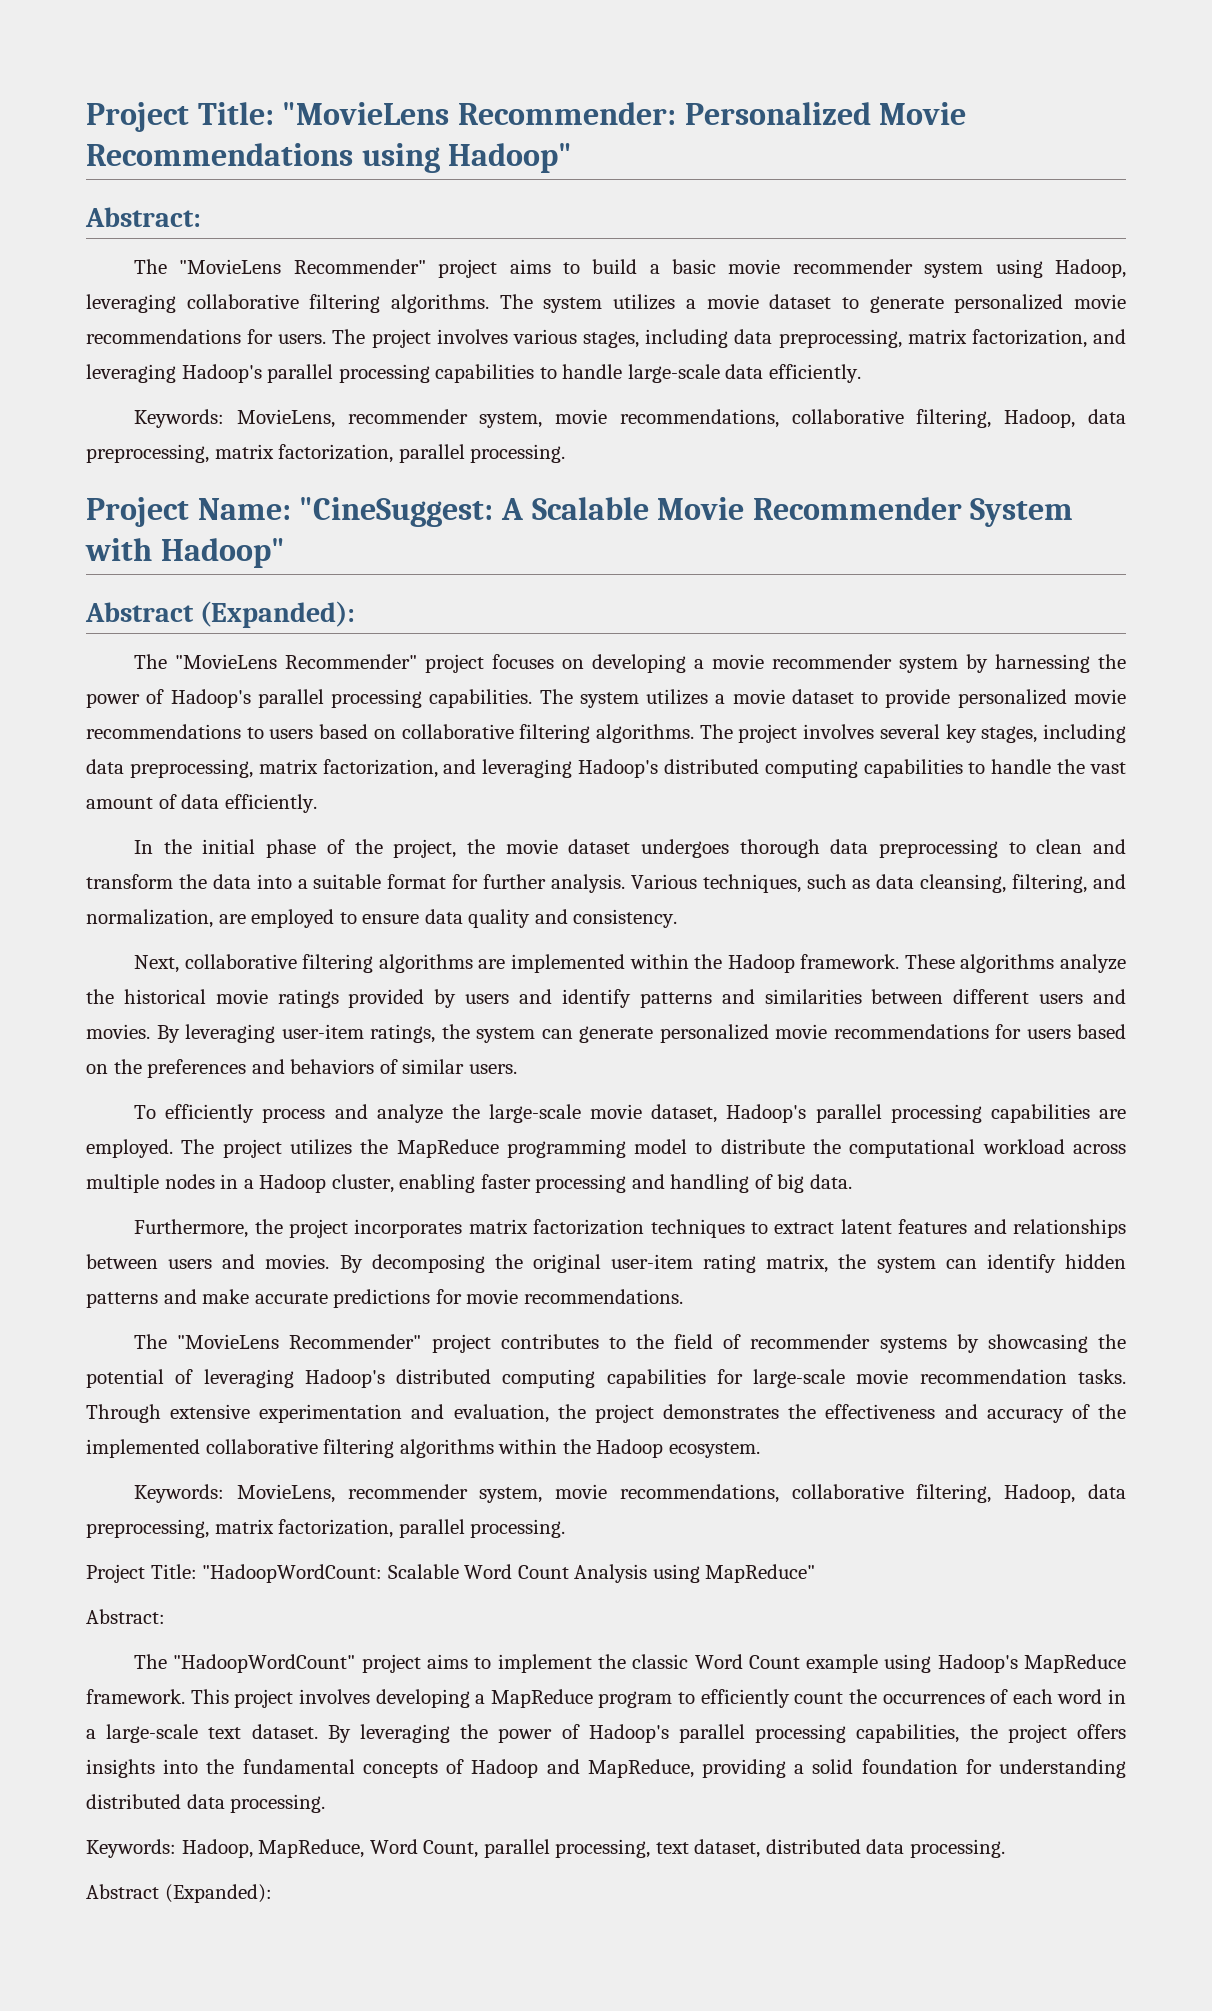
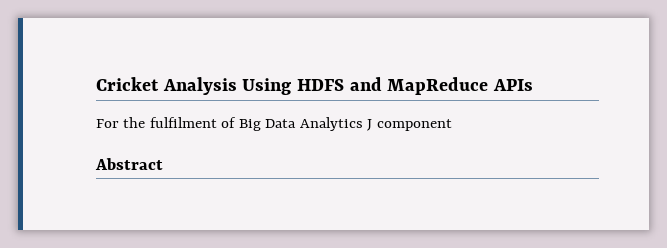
[86,102,967,132] [86,143,573,173] [85,207,201,227] [134,259,1126,278] [86,294,1127,313] [86,329,1126,348] [86,364,861,383] [134,409,1126,428] [86,444,566,463] [86,497,1074,527] [85,538,285,568] [85,601,356,628] [134,654,1127,673] [86,689,1126,708] [86,724,1126,743] [86,759,1126,778] [86,794,317,813] [134,839,1127,858] [86,874,1126,893] [86,909,678,928] [134,954,1126,973] [86,989,1126,1008] [86,1024,1126,1043] [86,1059,517,1078] [134,1104,1127,1123] [86,1139,1126,1158] [86,1174,852,1193] [134,1219,1126,1238] [86,1254,1126,1273] [86,1289,683,1308] [134,1334,1127,1353] [86,1369,1126,1388] [86,1404,1127,1423] [86,1439,760,1458] [134,1484,1126,1503] [86,1519,566,1538] [86,1564,816,1583] [86,1609,165,1624] [134,1654,1126,1673] [86,1689,1126,1708] [86,1724,1127,1743] [86,1759,1126,1778] [86,1794,326,1813] [86,1839,1005,1858] [86,1884,272,1903] Project Title: "MovieLens Recommender: Personalized Movie Recommendations using Hadoop" // Abstract: // The "MovieLens Recommender" project aims to build a basic movie recommender system using Hadoop, leveraging collaborative filtering algorithms. The system utilizes a movie dataset to generate personalized movie recommendations for users. The project involves various stages, including data preprocessing, matrix factorization, and leveraging Hadoop's parallel processing capabilities to handle large-scale data efficiently. // Keywords: MovieLens, recommender system, movie recommendations, collaborative filtering, Hadoop, data preprocessing, matrix factorization, parallel processing. // Project Name: "CineSuggest: A Scalable Movie Recommender System with Hadoop" // Abstract (Expanded): // The "MovieLens Recommender" project focuses on developing a movie recommender system by harnessing the power of Hadoop's parallel processing capabilities. The system utilizes a movie dataset to provide personalized movie recommendations to users based on collaborative filtering algorithms. The project involves several key stages, including data preprocessing, matrix factorization, and leveraging Hadoop's distributed computing capabilities to handle the vast amount of data efficiently. // In the initial phase of the project, the movie dataset undergoes thorough data preprocessing to clean and transform the data into a suitable format for further analysis. Various techniques, such as data cleansing, filtering, and normalization, are employed to ensure data quality and consistency. // Next, collaborative filtering algorithms are implemented within the Hadoop framework. These algorithms analyze the historical movie ratings provided by users and identify patterns and similarities between different users and movies. By leveraging user-item ratings, the system can generate personalized movie recommendations for users based on the preferences and behaviors of similar users. // To efficiently process and analyze the large-scale movie dataset, Hadoop's parallel processing capabilities are employed. The project utilizes the MapReduce programming model to distribute the computational workload across multiple nodes in a Hadoop cluster, enabling faster processing and handling of big data. // Furthermore, the project incorporates matrix factorization techniques to extract latent features and relationships between users and movies. By decomposing the original user-item rating matrix, the system can identify hidden patterns and make accurate predictions for movie recommendations. // The "MovieLens Recommender" project contributes to the field of recommender systems by showcasing the potential of leveraging Hadoop's distributed computing capabilities for large-scale movie recommendation tasks. Through extensive experimentation and evaluation, the project demonstrates the effectiveness and accuracy of the implemented collaborative filtering algorithms within the Hadoop ecosystem. // Keywords: MovieLens, recommender system, movie recommendations, collaborative filtering, Hadoop, data preprocessing, matrix factorization, parallel processing. // Project Title: "HadoopWordCount: Scalable Word Count Analysis using MapReduce" // Abstract: // The "HadoopWordCount" project aims to implement the classic Word Count example using Hadoop's MapReduce framework. This project involves developing a MapReduce program to efficiently count the occurrences of each word in a large-scale text dataset. By leveraging the power of Hadoop's parallel processing capabilities, the project offers insights into the fundamental concepts of Hadoop and MapReduce, providing a solid foundation for understanding distributed data processing. // Keywords: Hadoop, MapReduce, Word Count, parallel processing, text dataset, distributed data processing. // Abstract (Expanded): -> [96,77,534,95] [96,117,452,131] [95,158,163,170] Cricket Analysis Using HDFS and MapReduce APIs // For the fulfilment of Big Data Analytics J component // Abstract

